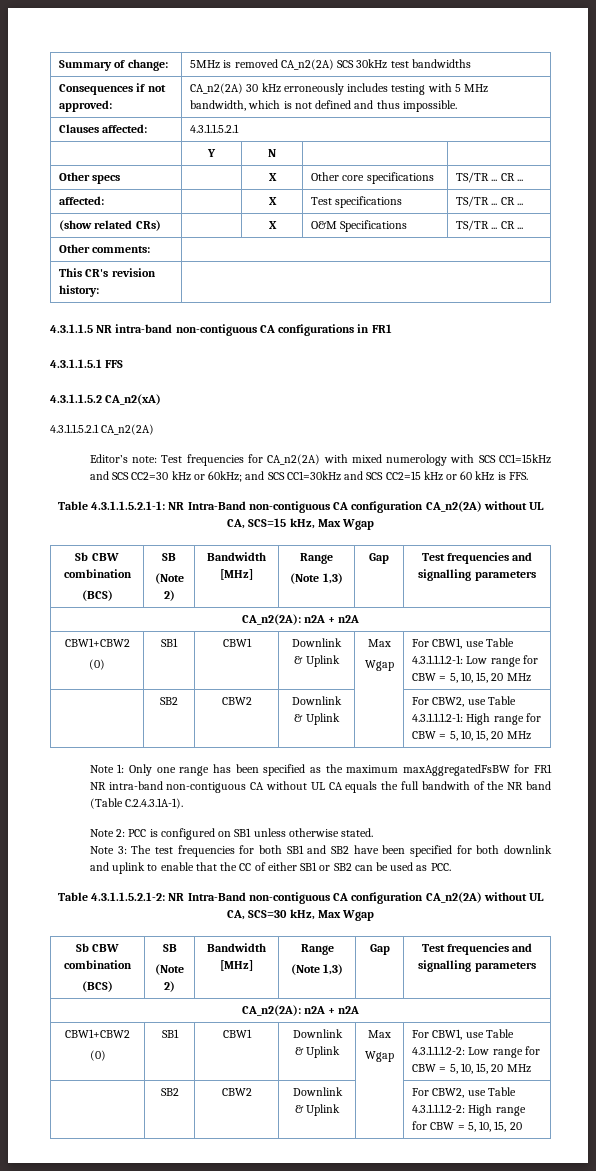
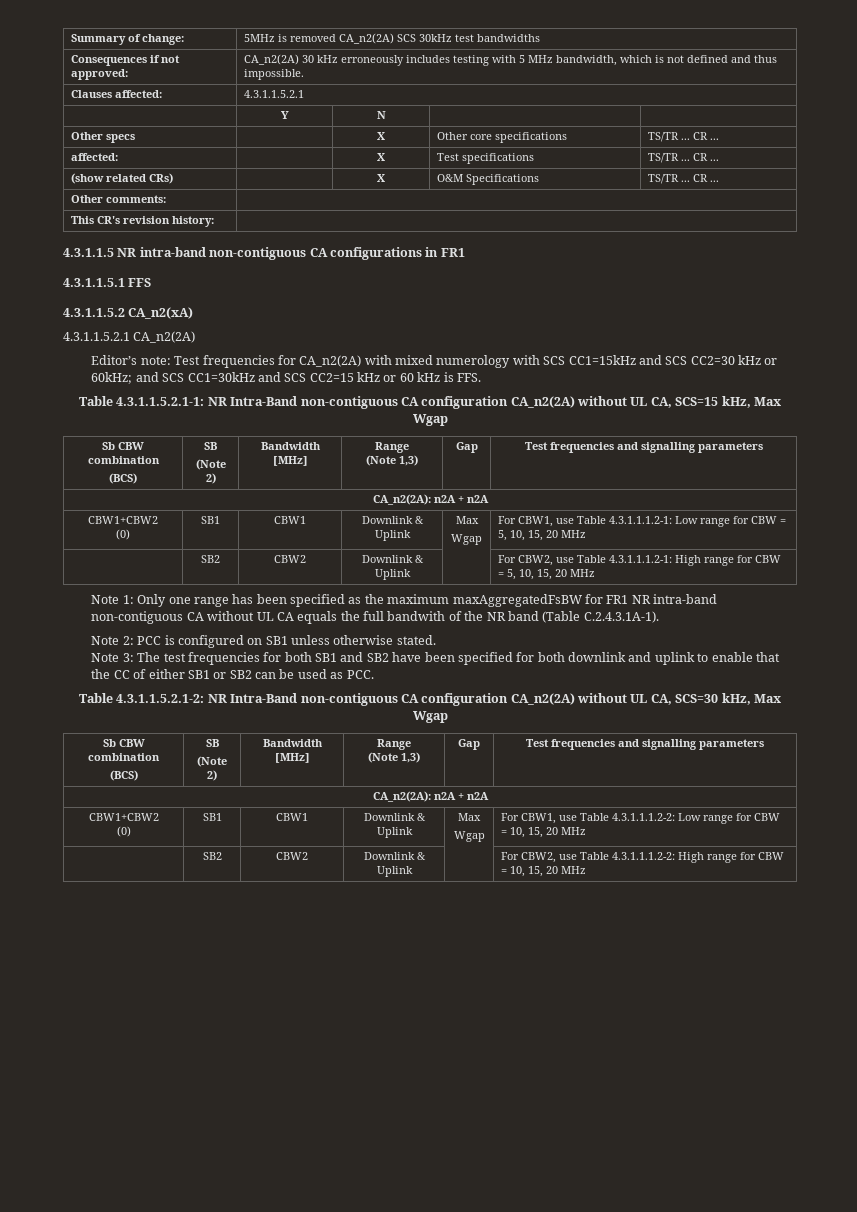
[449,1064,458,1074] 5, -> (508, 832) none
[467,1121,522,1132] 5, 10, 15, 20 -> [510,866,587,877] 10, 15, 20 MHz

